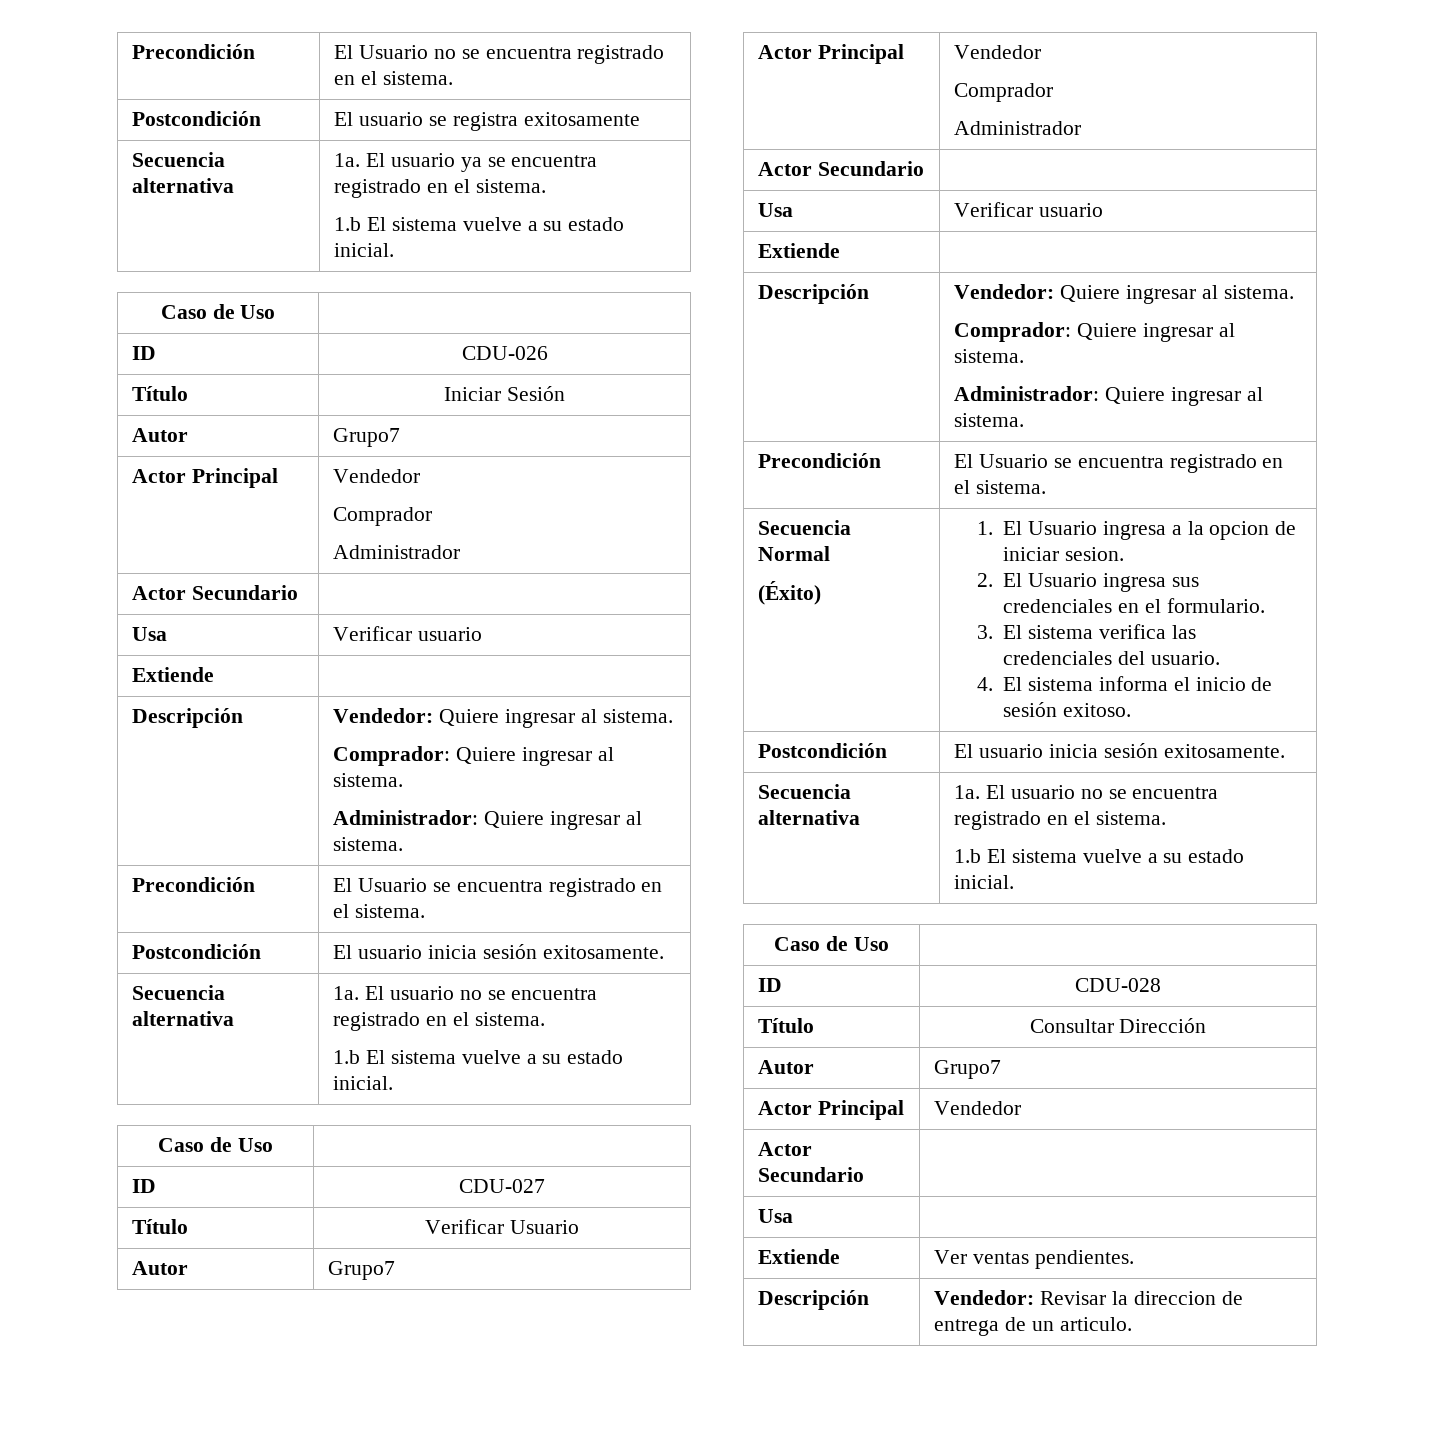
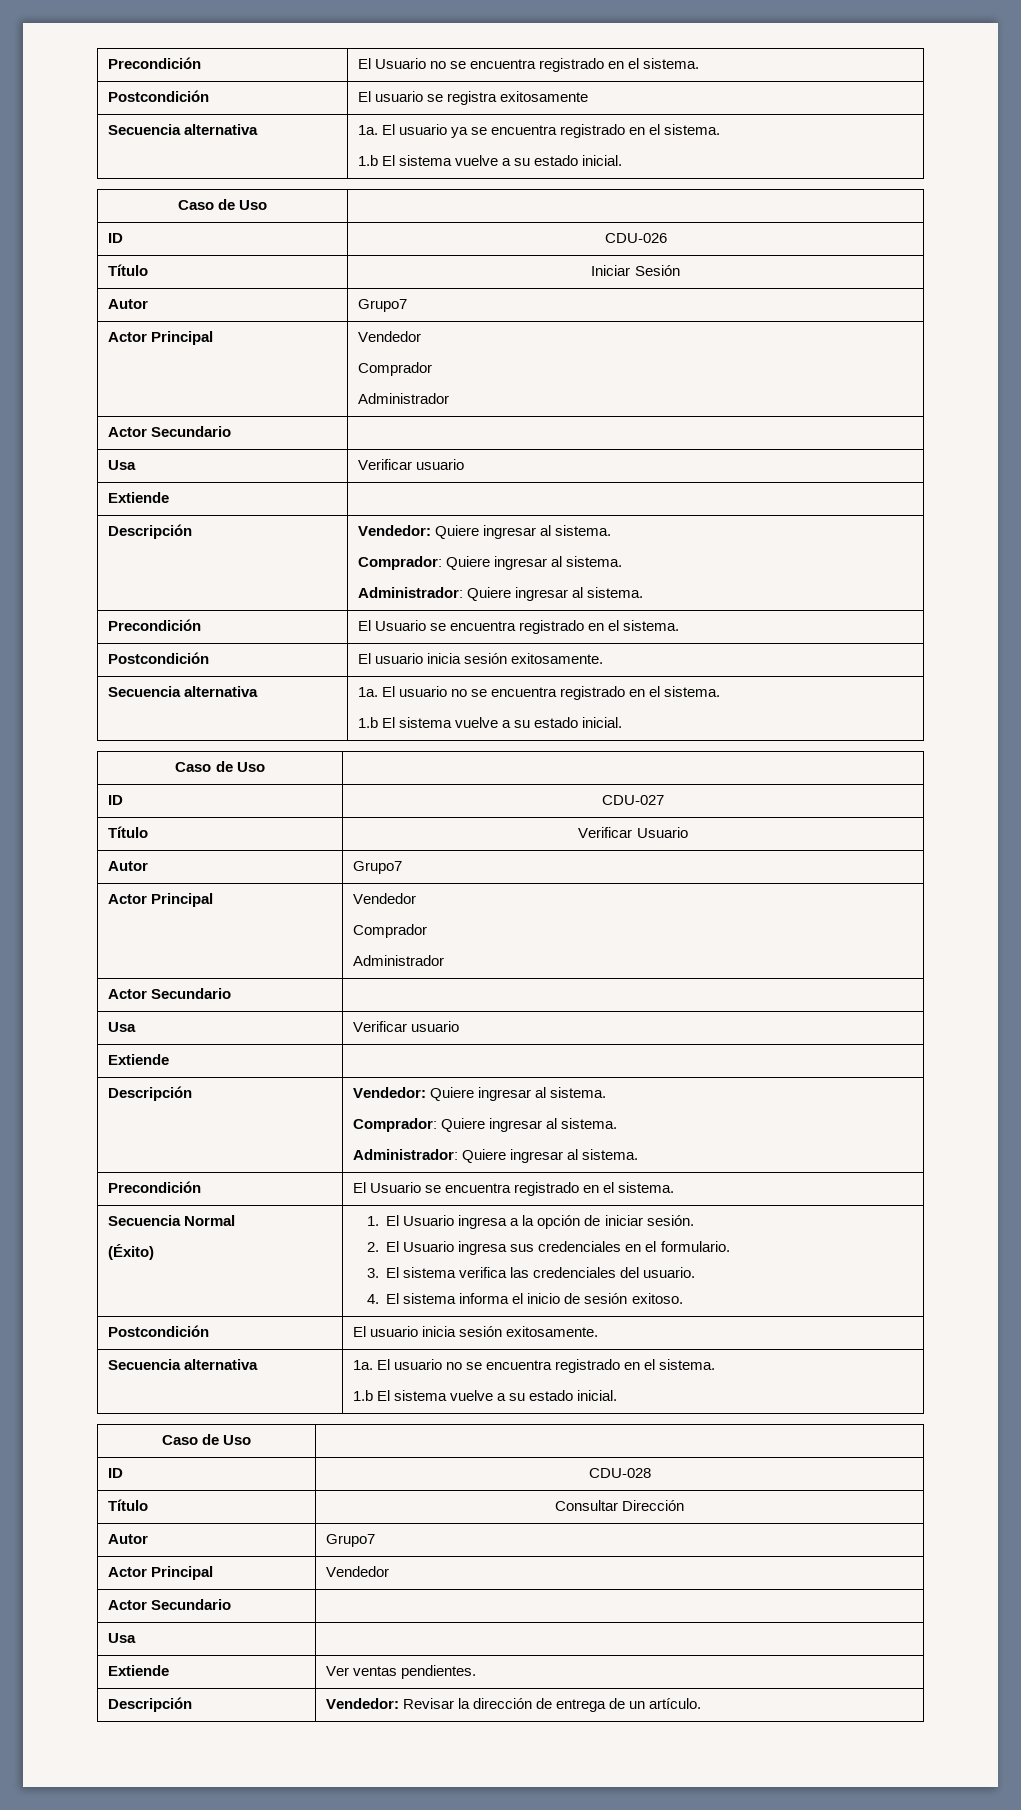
[1209,521,1270,540] opcion -> [537,1215,581,1229] opción
[1065,547,1125,561] sesion. -> [646,1215,694,1226] sesión.
[1133,1291,1216,1305] direccion -> [472,1698,532,1709] dirección
[1059,1317,1132,1331] articulo. -> [648,1698,701,1709] artículo.

